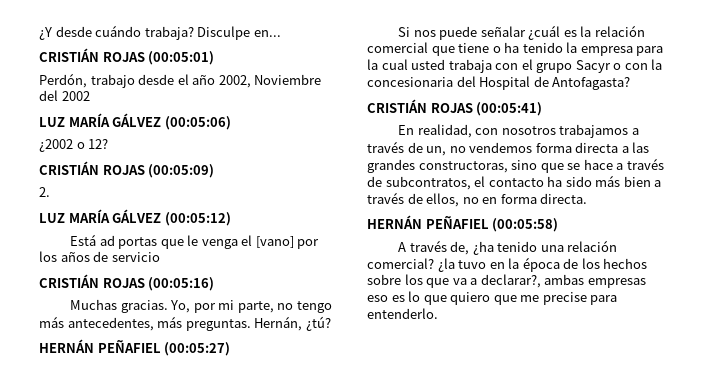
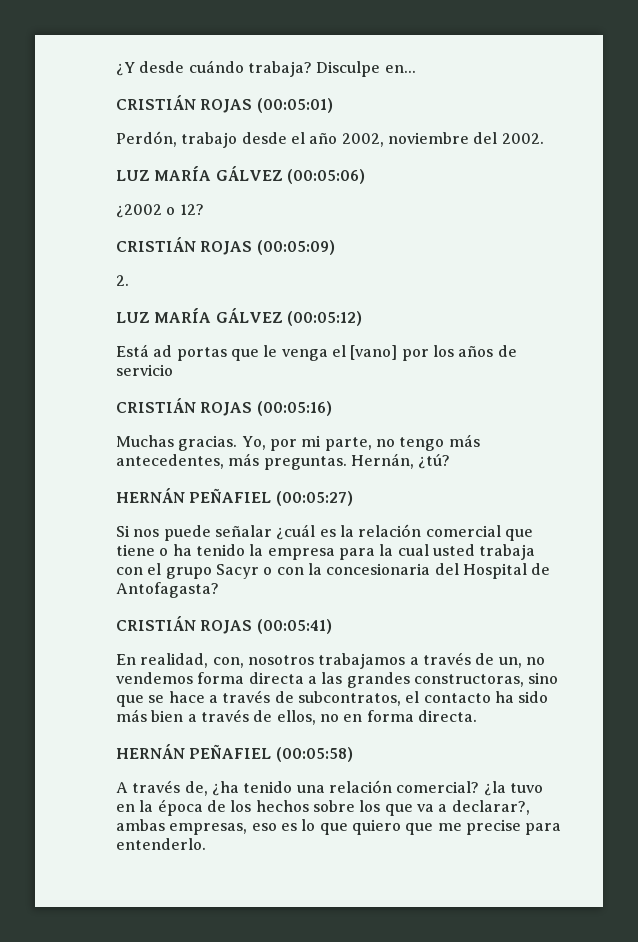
[254,74,322,85] [39,90,90,101] Noviembre del 2002 -> [387,132,544,144] noviembre del 2002.
[475,128,499,135] con -> [212,657,244,668] con,
[587,278,646,288] empresas -> [169,823,248,835] empresas,

